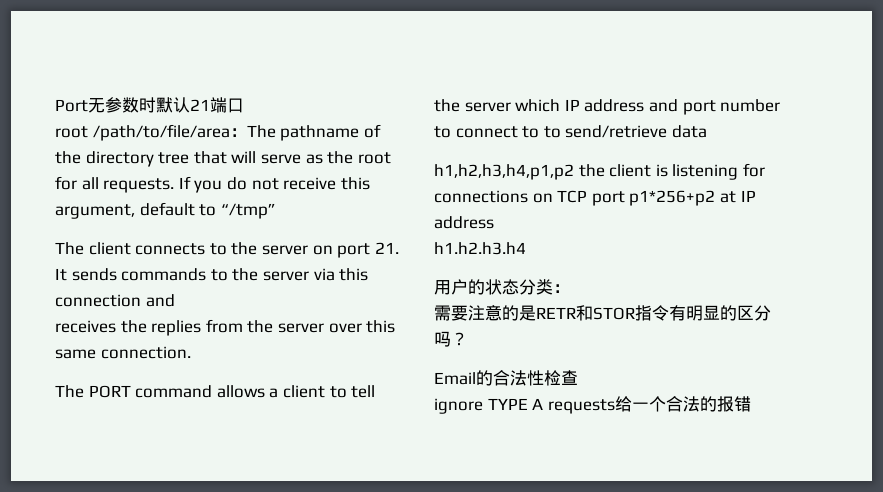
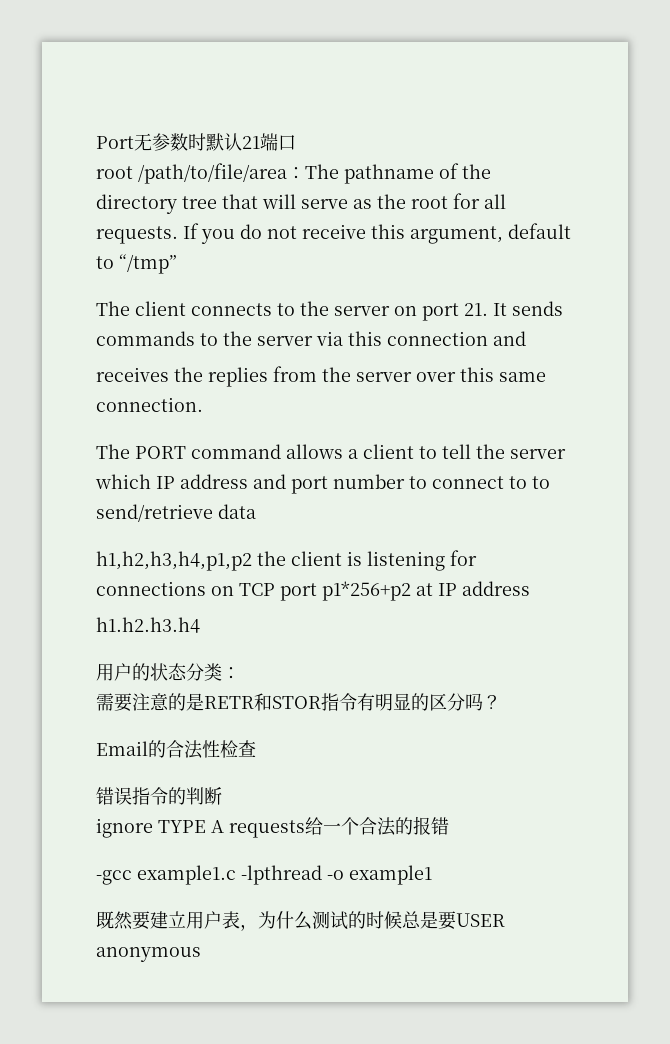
(578, 377) none -> [96,787,222,805] // 错误指令的判断
(751, 404) none -> [96,865,432,885] [96,911,505,931] [96,947,201,962] // -gcc example1.c -lpthread -o example1 // 既然要建立用户表，为什么测试的时候总是要USER anonymous

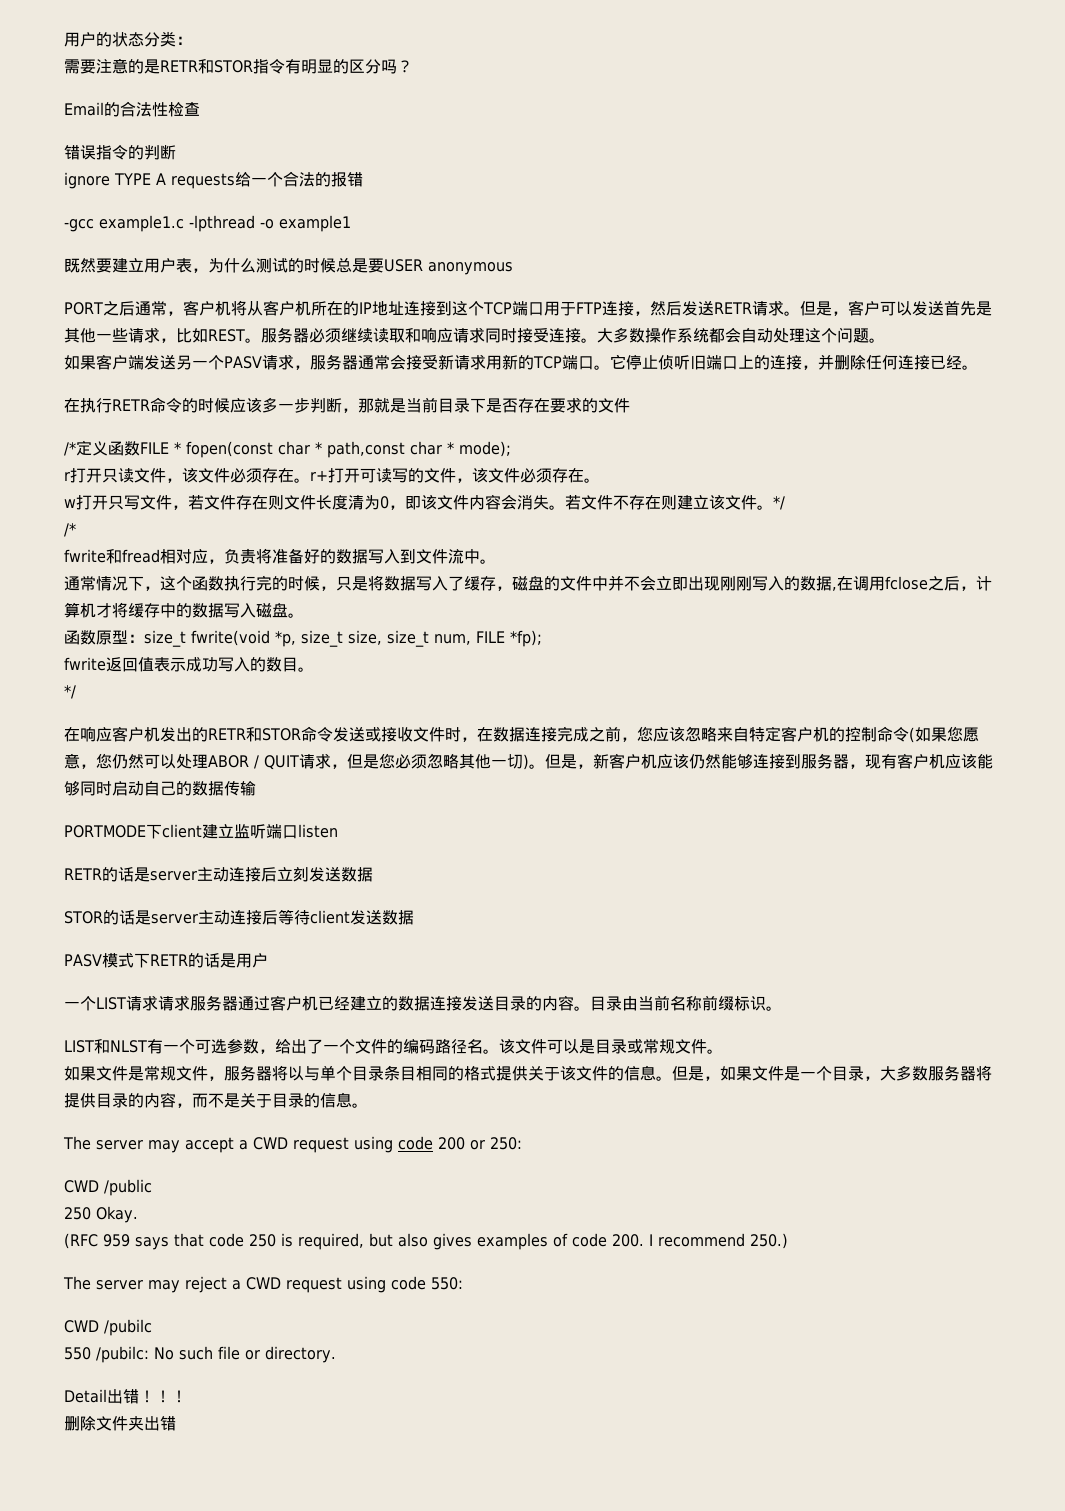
[96,133,296,151] [96,163,491,184] [96,193,506,214] [96,223,571,244] [96,254,177,274] [96,301,563,321] [96,331,526,346] [96,366,546,387] [96,397,203,412] [96,444,566,459] [95,474,550,494] [96,504,256,522] [96,550,477,571] [96,581,530,601] [96,617,200,633] Port无参数时默认21端口 // root /path/to/file/area：The pathname of the directory tree that will serve as the root for all requests. If you do not receive this argument, default to “/tmp” // The client connects to the server on port 21. It sends commands to the server via this connection and // receives the replies from the server over this same connection. // The PORT command allows a client to tell the server which IP address and port number to connect to to send/retrieve data // h1,h2,h3,h4,p1,p2 the client is listening for connections on TCP port p1*256+p2 at IP address // h1.h2.h3.h4 // -> (64, 39) none
(201, 954) none -> [64,300,992,316] [64,327,885,343] [64,354,978,370] [64,397,630,413] [64,440,511,458] [64,468,600,483] [64,494,785,510] [64,523,76,537] [64,548,496,564] [64,575,992,591] [64,602,304,618] [64,630,542,647] [64,657,314,672] [64,685,76,699] [64,726,979,743] [64,753,993,770] [64,781,256,796] [64,824,338,839] [64,866,373,882] [64,909,414,925] [64,953,268,968] [64,995,782,1011] [64,1038,723,1054] [64,1065,992,1081] [64,1092,368,1108] [63,1136,522,1153] [64,1179,152,1196] [64,1206,138,1223] [64,1233,788,1250] [63,1276,463,1293] [64,1319,152,1336] [64,1346,336,1363] [64,1389,187,1404] [64,1416,176,1431] // PORT之后通常，客户机将从客户机所在的IP地址连接到这个TCP端口用于FTP连接，然后发送RETR请求。但是，客户可以发送首先是其他一些请求，比如REST。服务器必须继续读取和响应请求同时接受连接。大多数操作系统都会自动处理这个问题。 // 如果客户端发送另一个PASV请求，服务器通常会接受新请求用新的TCP端口。它停止侦听旧端口上的连接，并删除任何连接已经。 // 在执行RETR命令的时候应该多一步判断，那就是当前目录下是否存在要求的文件 // /*定义函数FILE * fopen(const char * path,const char * mode); // r打开只读文件，该文件必须存在。r+打开可读写的文件，该文件必须存在。 // w打开只写文件，若文件存在则文件长度清为0，即该文件内容会消失。若文件不存在则建立该文件。*/ // /* // fwrite和fread相对应，负责将准备好的数据写入到文件流中。 // 通常情况下，这个函数执行完的时候，只是将数据写入了缓存，磁盘的文件中并不会立即出现刚刚写入的数据,在调用fclose之后，计算机才将缓存中的数据写入磁盘。 // 函数原型：size_t fwrite(void *p, size_t size, size_t num, FILE *fp); // fwrite返回值表示成功写入的数目。 // */ // 在响应客户机发出的RETR和STOR命令发送或接收文件时，在数据连接完成之前，您应该忽略来自特定客户机的控制命令(如果您愿意，您仍然可以处理ABOR / QUIT请求，但是您必须忽略其他一切)。但是，新客户机应该仍然能够连接到服务器，现有客户机应该能够同时启动自己的数据传输 // PORTMODE下client建立监听端口listen // RETR的话是server主动连接后立刻发送数据 // STOR的话是server主动连接后等待client发送数据 // PASV模式下RETR的话是用户 // 一个LIST请求请求服务器通过客户机已经建立的数据连接发送目录的内容。目录由当前名称前缀标识。 // LIST和NLST有一个可选参数，给出了一个文件的编码路径名。该文件可以是目录或常规文件。 // 如果文件是常规文件，服务器将以与单个目录条目相同的格式提供关于该文件的信息。但是，如果文件是一个目录，大多数服务器将提供目录的内容，而不是关于目录的信息。 // The server may accept a CWD request using code 200 or 250: // CWD /public // 250 Okay. // (RFC 959 says that code 250 is required, but also gives examples of code 200. I recommend 250.) // The server may reject a CWD request using code 550: // CWD /pubilc // 550 /pubilc: No such file or directory. // Detail出错！！！ // 删除文件夹出错

